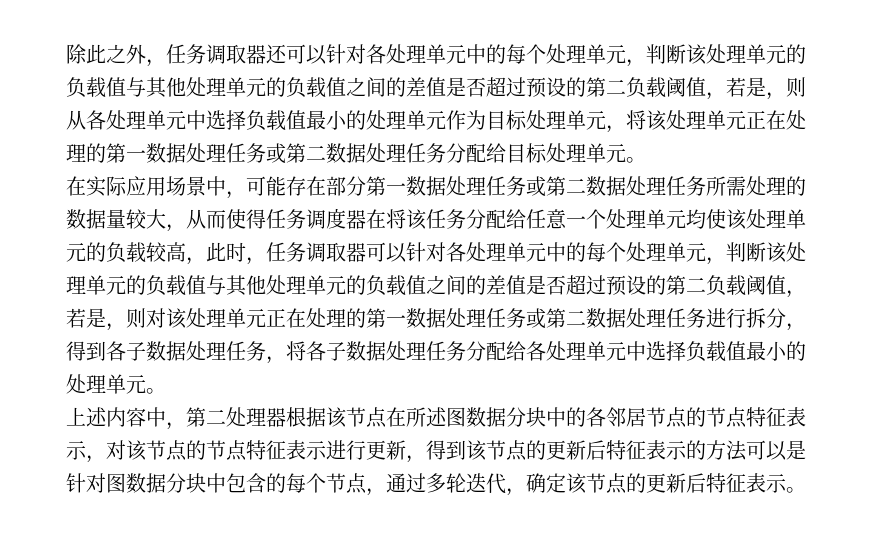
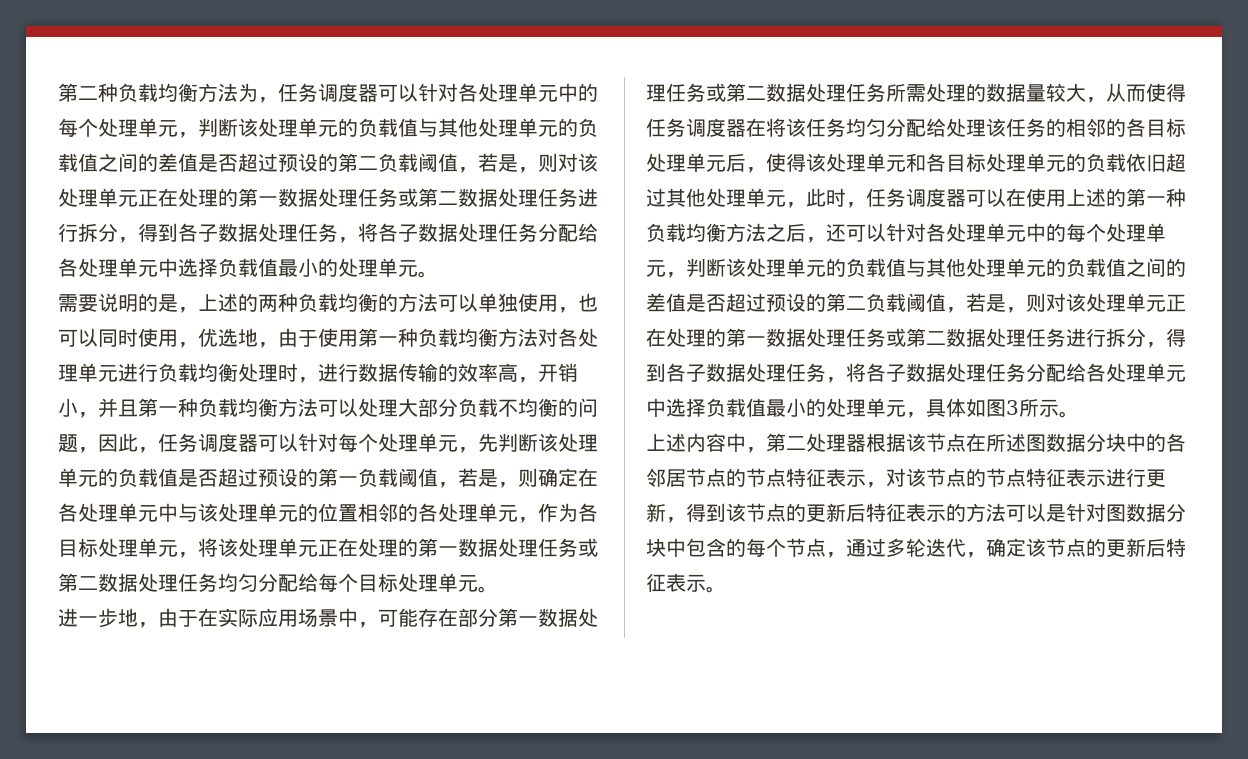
[66,44,806,67] [66,77,806,100] [66,110,806,133] [66,143,646,164] [66,176,806,199] [66,208,806,232] [66,242,346,265] 除此之外，任务调取器还可以针对各处理单元中的每个处理单元，判断该处理单元的负载值与其他处理单元的负载值之间的差值是否超过预设的第二负载阈值，若是，则从各处理单元中选择负载值最小的处理单元作为目标处理单元，将该处理单元正在处理的第一数据处理任务或第二数据处理任务分配给目标处理单元。 // 在实际应用场景中，可能存在部分第一数据处理任务或第二数据处理任务所需处理的数据量较大，从而使得任务调度器在将该任务分配给任意一个处理单元均使该处理单元的负载较高，此时，任务调取 -> [58,83,358,103] 第二种负载均衡方法为，任务调度
(166, 391) none -> [58,293,598,313] [58,328,598,348] [58,363,578,383] [58,398,598,418] [58,433,598,453] [58,468,598,488] [58,503,598,523] [58,538,598,558] [58,573,498,593] [58,608,598,628] [646,83,1186,103] [646,118,1186,137] [646,153,1186,173] [646,188,1186,208] [646,223,1166,243] [646,258,1186,278] [646,293,1186,313] [646,328,1186,348] [646,363,1186,383] [646,398,1079,418] // 需要说明的是，上述的两种负载均衡的方法可以单独使用，也可以同时使用，优选地，由于使用第一种负载均衡方法对各处理单元进行负载均衡处理时，进行数据传输的效率高，开销小，并且第一种负载均衡方法可以处理大部分负载不均衡的问题，因此，任务调度器可以针对每个处理单元，先判断该处理单元的负载值是否超过预设的第一负载阈值，若是，则确定在各处理单元中与该处理单元的位置相邻的各处理单元，作为各目标处理单元，将该处理单元正在处理的第一数据处理任务或第二数据处理任务均匀分配给每个目标处理单元。 // 进一步地，由于在实际应用场景中，可能存在部分第一数据处理任务或第二数据处理任务所需处理的数据量较大，从而使得任务调度器在将该任务均匀分配给处理该任务的相邻的各目标处理单元后，使得该处理单元和各目标处理单元的负载依旧超过其他处理单元，此时，任务调度器可以在使用上述的第一种负载均衡方法之后，还可以针对各处理单元中的每个处理单元，判断该处理单元的负载值与其他处理单元的负载值之间的差值是否超过预设的第二负载阈值，若是，则对该处理单元正在处理的第一数据处理任务或第二数据处理任务进行拆分，得到各子数据处理任务，将各子数据处理任务分配给各处理单元中选择负载值最小的处理单元，具体如图3所示。

